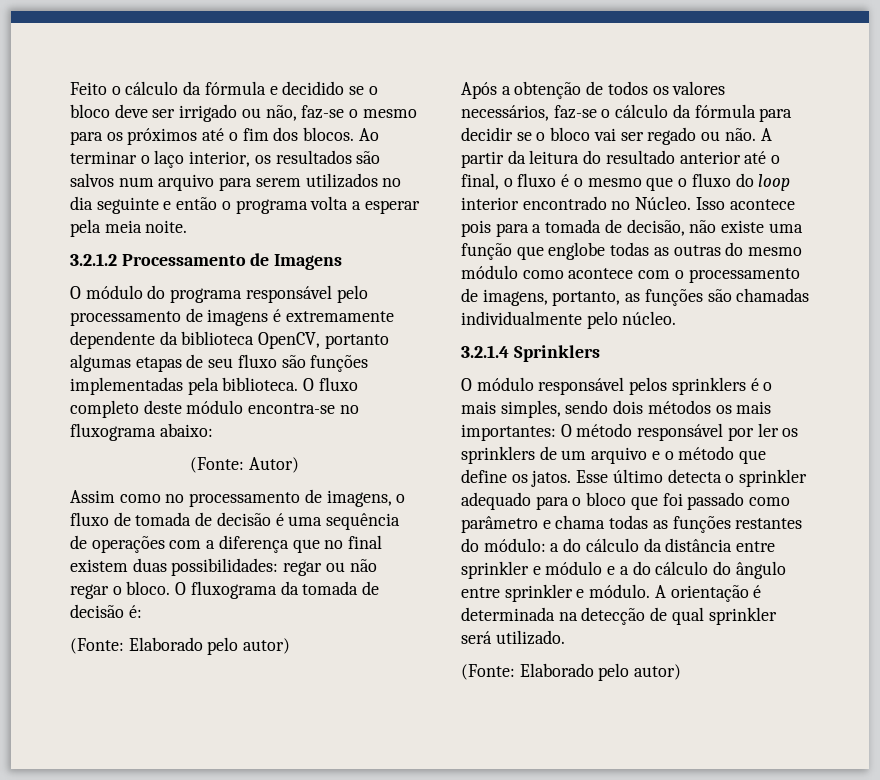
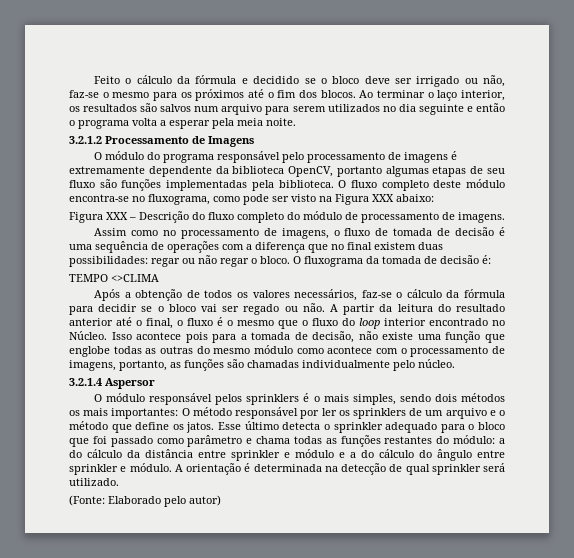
[70,423,213,441] [190,457,299,473] fluxograma abaixo: // (Fonte: Autor) -> [148,194,434,205] [69,211,505,223] fluxograma, como pode ser visto na Figura XXX abaixo: // Figura XXX – Descrição do fluxo completo do módulo de processamento de imagens.
[70,637,291,655] (Fonte: Elaborado pelo autor) -> [69,274,159,282] TEMPO <>CLIMA
[513,345,600,362] Sprinklers -> [105,378,155,389] Aspersor

